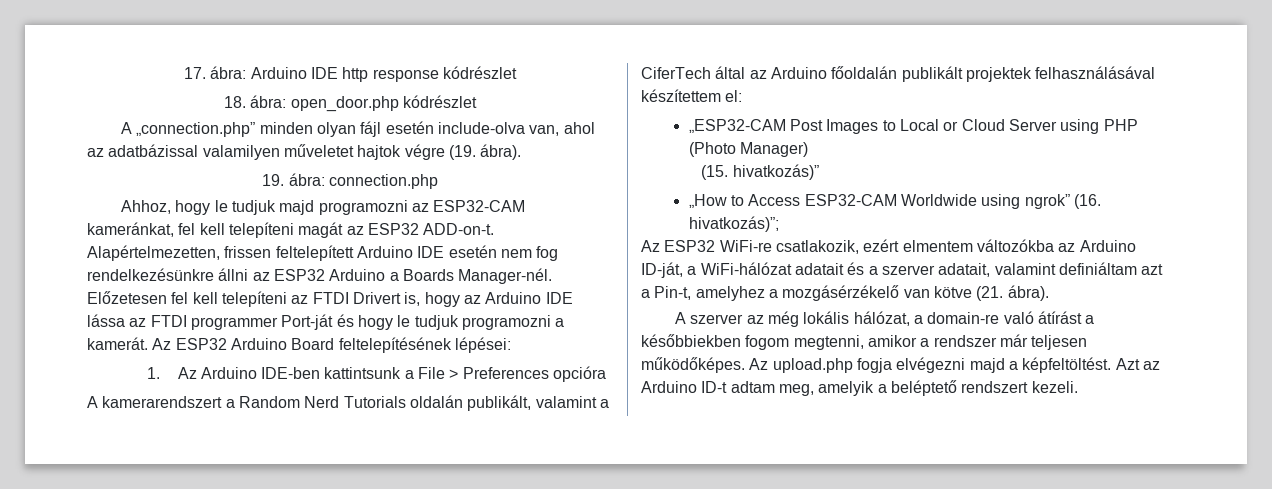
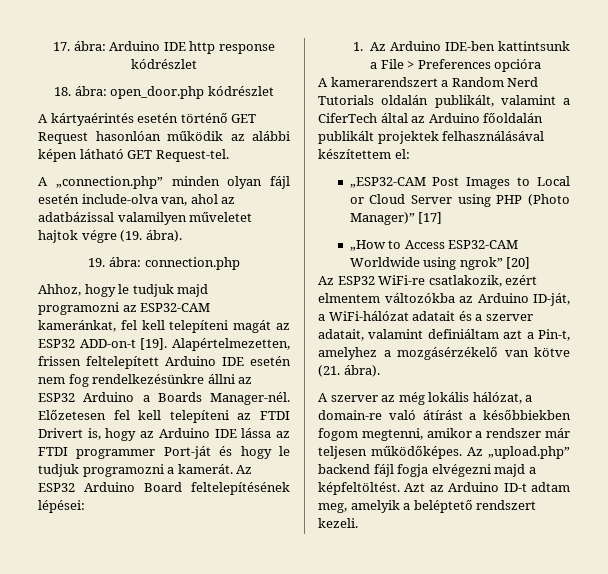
(477, 101) none -> [38,112,257,126] [38,130,290,144] [38,149,229,162] // A kártyaérintés esetén történő GET Request hasonlóan működik az alábbi képen látható GET Request-tel.
[423,223,495,235] ADD-on-t. -> [79,338,168,350] ADD-on-t [19].
[740,142,809,157] [701,164,819,180] Manager) // (15. hivatkozás)” -> [349,212,443,225] Manager)” [17]
[1074,194,1102,209] [688,216,779,232] (16. hivatkozás)”; -> [506,257,531,269] [20]
[772,358,853,373] upload.php -> [488,446,570,459] [318,464,394,477] „upload.php” backend fájl

